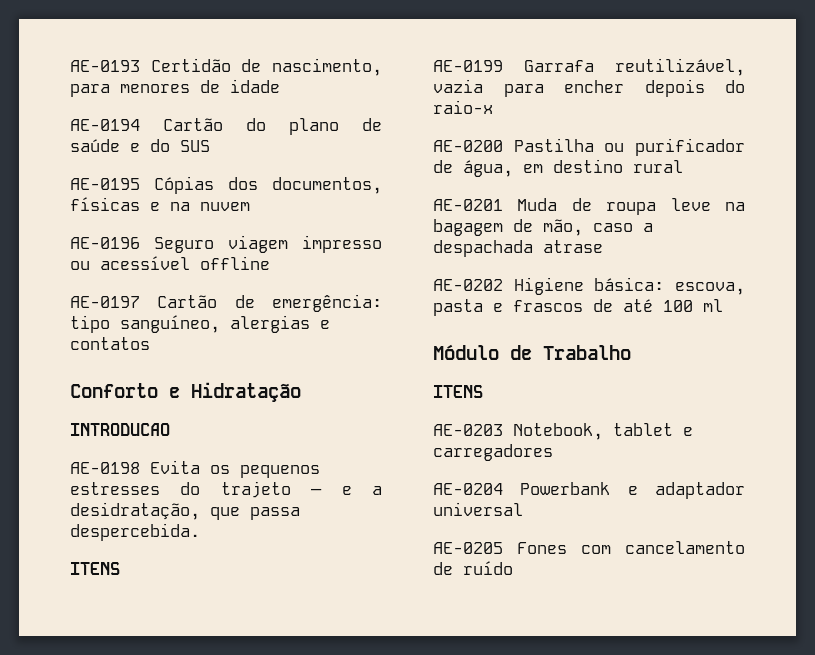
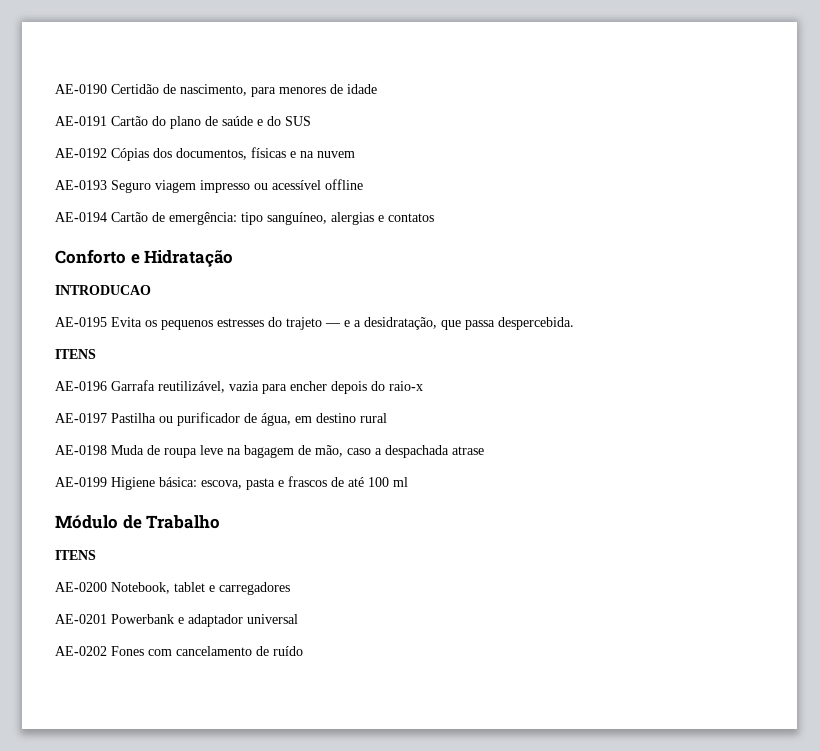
[70,60,140,72] AE-0193 -> [55,84,107,94] AE-0190
[70,119,140,131] AE-0194 -> [55,116,107,126] AE-0191
[70,178,140,190] AE-0195 -> [55,148,107,158] AE-0192
[70,237,140,249] AE-0196 -> [55,180,107,190] AE-0193
[70,296,140,308] AE-0197 -> [55,212,107,222] AE-0194
[70,462,140,474] AE-0198 -> [55,317,107,327] AE-0195
[433,60,503,72] AE-0199 -> [55,381,107,391] AE-0196
[433,140,503,152] AE-0200 -> [55,413,107,423] AE-0197
[433,199,503,211] AE-0201 -> [55,445,107,455] AE-0198
[433,279,503,291] AE-0202 -> [55,477,107,487] AE-0199
[433,424,503,436] AE-0203 -> [55,582,107,592] AE-0200
[433,483,503,495] AE-0204 -> [55,614,107,624] AE-0201
[433,542,503,554] AE-0205 -> [55,646,107,656] AE-0202

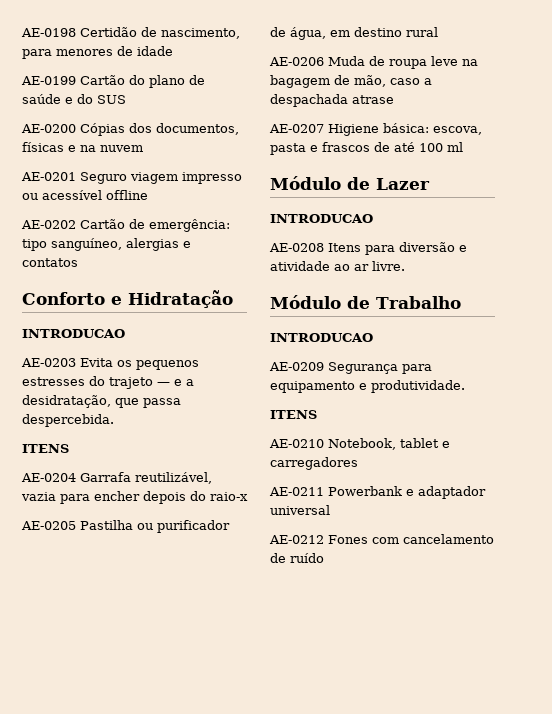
[55,84,107,94] AE-0190 -> [21,28,76,37] AE-0198
[55,116,107,126] AE-0191 -> [21,76,76,85] AE-0199
[55,148,107,158] AE-0192 -> [21,124,76,133] AE-0200
[55,180,107,190] AE-0193 -> [21,172,76,181] AE-0201
[55,212,107,222] AE-0194 -> [21,220,76,229] AE-0202
[55,317,107,327] AE-0195 -> [21,358,76,367] AE-0203
[55,381,107,391] AE-0196 -> [21,473,76,482] AE-0204
[55,413,107,423] AE-0197 -> [21,521,76,530] AE-0205
[55,445,107,455] AE-0198 -> [269,57,324,66] AE-0206
[55,477,107,487] AE-0199 -> [269,124,324,133] AE-0207
[146,515,221,529] [55,550,96,560] [55,582,107,592] Trabalho // ITENS // AE-0200 -> [376,178,430,190] [270,214,373,223] [269,242,467,255] [270,261,405,271] [270,295,461,309] [270,333,373,342] [269,362,432,374] [270,380,465,393] [270,410,317,419] [269,439,324,448] Lazer // INTRODUCAO // AE-0208 Itens para diversão e atividade ao ar livre. // Módulo de Trabalho // INTRODUCAO // AE-0209 Segurança para equipamento e produtividade. // ITENS // AE-0210
[55,614,107,624] AE-0201 -> [269,487,324,496] AE-0211
[55,646,107,656] AE-0202 -> [269,535,324,544] AE-0212

